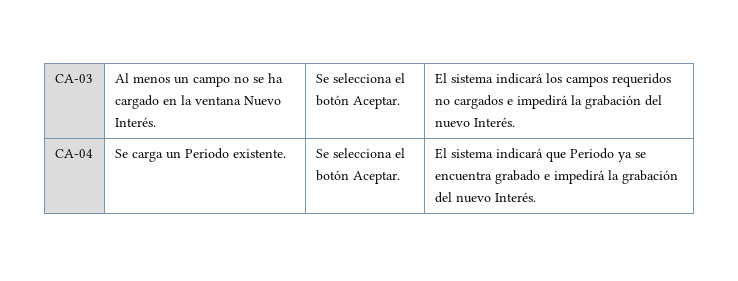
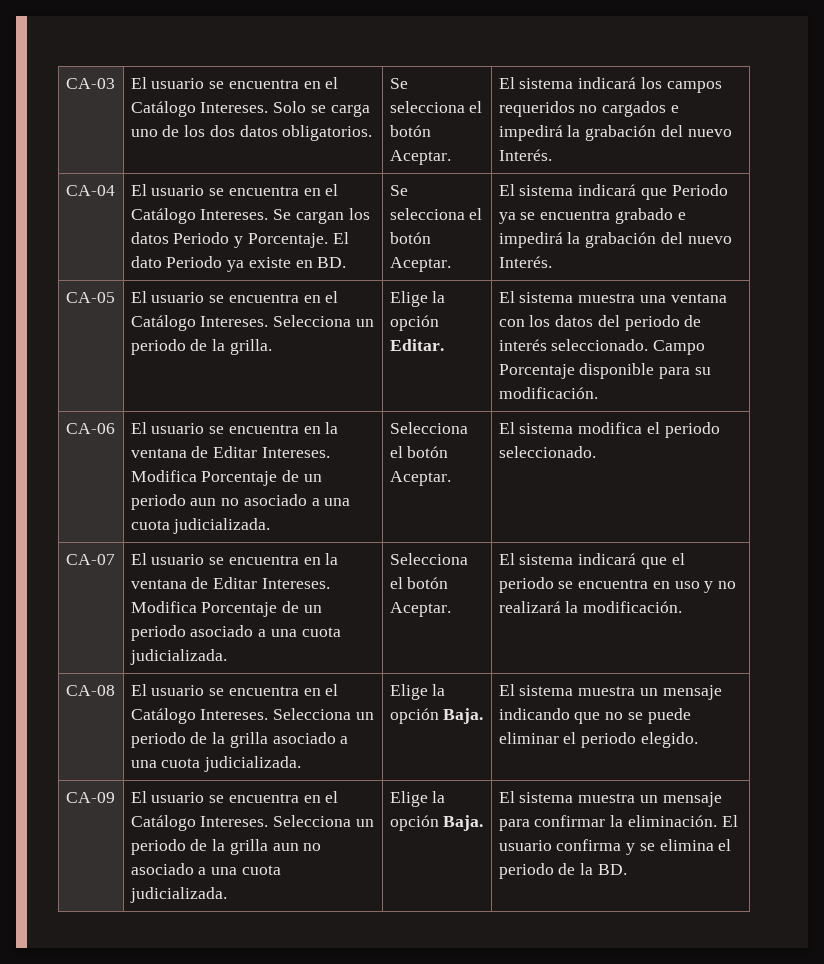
[114,73,283,87] [114,95,281,109] [114,117,156,127] Al menos un campo no se ha cargado en la ventana Nuevo Interés. -> [130,77,339,89] [130,101,370,117] [130,125,373,141] El usuario se encuentra en el Catálogo Intereses. Solo se carga uno de los dos datos obligatorios.
[114,148,286,162] Se carga un Periodo existente. -> [130,184,339,196] [130,208,370,224] [130,232,349,248] [130,256,347,272] El usuario se encuentra en el Catálogo Intereses. Se cargan los datos Periodo y Porcentaje. El dato Periodo ya existe en BD.
(536, 197) none -> [65,292,115,303] [130,291,339,303] [130,315,374,331] [130,339,272,355] [389,291,446,307] [389,315,439,331] [389,339,444,351] [498,291,727,303] [498,315,702,331] [498,339,706,355] [498,363,711,379] [498,387,598,399] [65,423,115,434] [130,422,339,434] [130,446,330,458] [130,470,322,486] [130,494,351,510] [130,518,271,534] [389,422,468,434] [389,446,449,458] [389,471,451,486] [498,422,720,438] [498,446,596,458] [65,554,115,565] [130,553,339,565] [130,577,330,589] [130,601,322,617] [130,625,341,641] [129,649,227,665] [389,553,468,565] [389,577,449,589] [389,602,451,617] [498,553,685,569] [498,577,737,593] [498,601,683,613] [65,685,115,696] [130,684,339,696] [130,708,374,724] [130,732,349,748] [130,756,302,772] [389,684,446,700] [389,708,484,724] [498,684,722,700] [498,708,691,724] [498,732,698,748] [65,792,115,803] [130,791,339,803] [130,815,374,831] [130,839,322,855] [130,863,281,875] [129,887,227,903] [389,791,446,807] [389,815,484,831] [498,791,722,807] [498,815,738,831] [498,839,732,855] [498,863,627,879] // CA-05 | El usuario se encuentra en el Catálogo Intereses. Selecciona un periodo de la grilla. | Elige la opción Editar. | El sistema muestra una ventana con los datos del periodo de interés seleccionado. Campo Porcentaje disponible para su modificación. // CA-06 | El usuario se encuentra en la ventana de Editar Intereses. Modifica Porcentaje de un periodo aun no asociado a una cuota judicializada. | Selecciona el botón Aceptar. | El sistema modifica el periodo seleccionado. // CA-07 | El usuario se encuentra en la ventana de Editar Intereses. Modifica Porcentaje de un periodo asociado a una cuota judicializada. | Selecciona el botón Aceptar. | El sistema indicará que el periodo se encuentra en uso y no realizará la modificación. // CA-08 | El usuario se encuentra en el Catálogo Intereses. Selecciona un periodo de la grilla asociado a una cuota judicializada. | Elige la opción Baja. | El sistema muestra un mensaje indicando que no se puede eliminar el periodo elegido. // CA-09 | El usuario se encuentra en el Catálogo Intereses. Selecciona un periodo de la grilla aun no asociado a una cuota judicializada. | Elige la opción Baja. | El sistema muestra un mensaje para confirmar la eliminación. El usuario confirma y se elimina el periodo de la BD.

